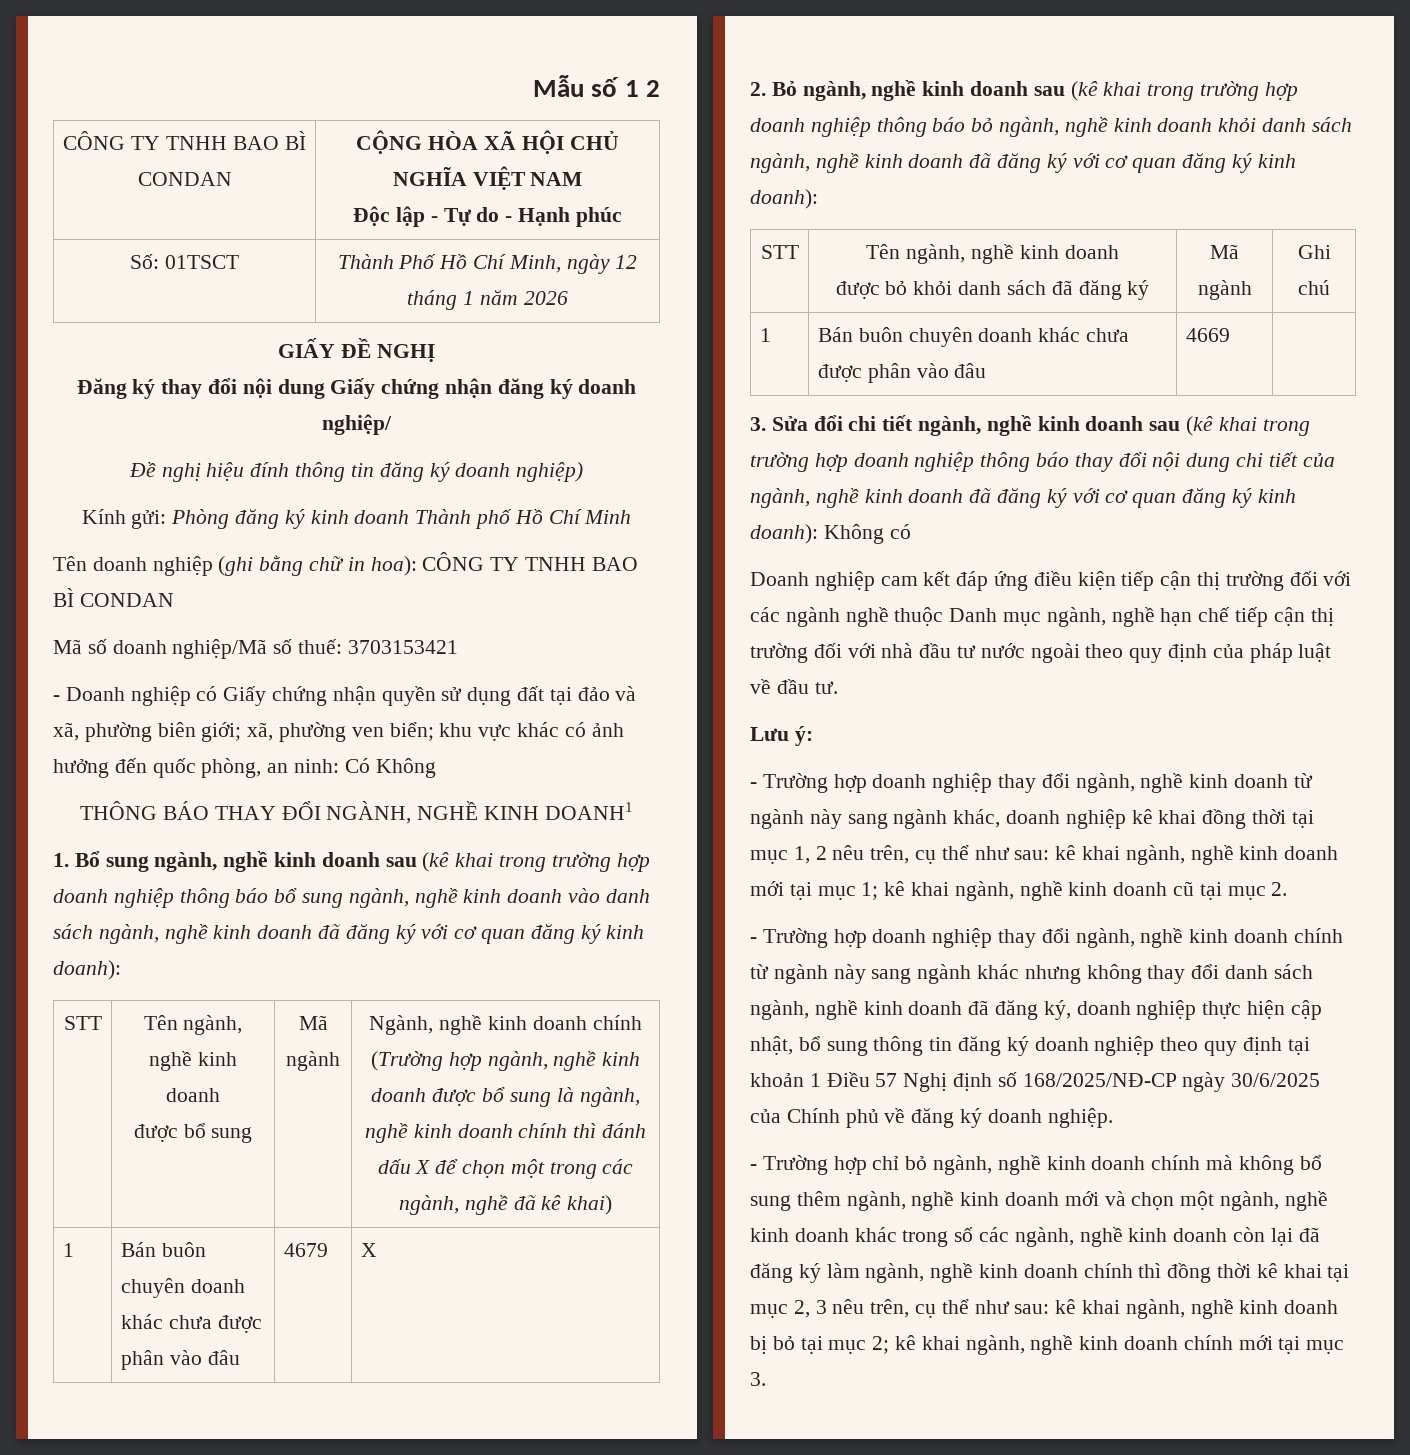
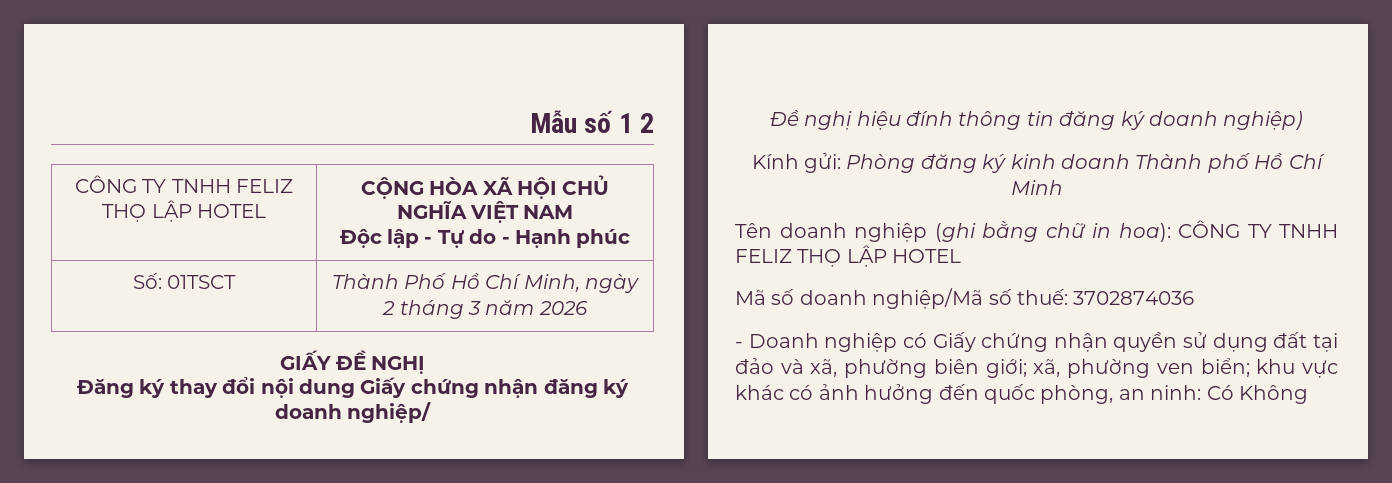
[232,131,306,150] [137,172,232,186] BAO BÌ CONDAN -> [236,179,294,193] [102,200,266,222] FELIZ THỌ LẬP HOTEL
[615,255,638,269] [407,290,475,310] 12 tháng 1 -> [382,300,482,319] 2 tháng 3
[591,557,638,571] [53,588,174,607] BAO BÌ CONDAN -> [735,245,962,267] FELIZ THỌ LẬP HOTEL
[347,640,458,654] 3703153421 -> [1073,291,1195,305] 3702874036
[80,801,633,824] [53,851,650,872] [53,888,650,908] [53,924,645,944] [53,960,121,980] [63,1016,102,1030] [143,1015,243,1035] [149,1051,237,1071] [166,1088,220,1102] [133,1123,253,1143] [298,1015,328,1030] [286,1051,340,1071] [369,1015,642,1035] [370,1051,641,1071] [371,1087,640,1107] [364,1123,647,1143] [377,1159,634,1179] [398,1195,613,1215] [62,1243,74,1257] [120,1242,206,1257] [120,1278,245,1298] [120,1314,262,1333] [120,1350,240,1370] [283,1243,328,1257] [360,1243,377,1257] [750,80,1298,101] [750,117,1352,137] [750,153,1296,173] [750,189,818,209] [760,245,799,259] [866,244,1119,264] [835,280,1150,300] [1210,244,1239,259] [1197,280,1252,300] [1297,245,1331,259] [1298,280,1330,295] [759,328,771,342] [817,327,1130,347] [817,363,987,383] [1185,328,1230,342] [750,415,1310,436] [750,452,1335,472] [750,488,1296,508] [750,524,911,544] [750,571,1352,591] [750,607,1334,627] [750,643,1332,663] [750,679,838,694] [750,726,813,746] [750,773,1313,793] [750,809,1314,829] [750,845,1339,865] [750,881,1288,901] [750,928,1343,948] [750,964,1313,984] [750,1000,1322,1020] [750,1036,1310,1056] [750,1072,1321,1092] [750,1108,1113,1128] [750,1155,1322,1175] [750,1191,1328,1211] [750,1227,1320,1247] [750,1263,1350,1283] [750,1299,1339,1319] [750,1335,1345,1355] [750,1372,766,1386] // THÔNG BÁO THAY ĐỔI NGÀNH, NGHỀ KINH DOANH1 // 1. Bổ sung ngành, nghề kinh doanh sau (kê khai trong trường hợp doanh nghiệp thông báo bổ sung ngành, nghề kinh doanh vào danh sách ngành, nghề kinh doanh đã đăng ký với cơ quan đăng ký kinh doanh): // STT | Tên ngành, nghề kinh doanh // được bổ sung | Mã ngành | Ngành, nghề kinh doanh chính (Trường hợp ngành, nghề kinh doanh được bổ sung là ngành, nghề kinh doanh chính thì đánh dấu X để chọn một trong các ngành, nghề đã kê khai) // 1 | Bán buôn chuyên doanh khác chưa được phân vào đâu | 4679 | X // 2. Bỏ ngành, nghề kinh doanh sau (kê khai trong trường hợp doanh nghiệp thông báo bỏ ngành, nghề kinh doanh khỏi danh sách ngành, nghề kinh doanh đã đăng ký với cơ quan đăng ký kinh doanh): // STT | Tên ngành, nghề kinh doanh // được bỏ khỏi danh sách đã đăng ký | Mã ngành | Ghi chú // 1 | Bán buôn chuyên doanh khác chưa được phân vào đâu | 4669 | // 3. Sửa đổi chi tiết ngành, nghề kinh doanh sau (kê khai trong trường hợp doanh nghiệp thông báo thay đổi nội dung chi tiết của ngành, nghề kinh doanh đã đăng ký với cơ quan đăng ký kinh doanh): Không có // Doanh nghiệp cam kết đáp ứng điều kiện tiếp cận thị trường đối với các ngành nghề thuộc Danh mục ngành, nghề hạn chế tiếp cận thị trường đối với nhà đầu tư nước ngoài theo quy định của pháp luật về đầu tư. // Lưu ý: // - Trường hợp doanh nghiệp thay đổi ngành, nghề kinh doanh từ ngành này sang ngành khác, doanh nghiệp kê khai đồng thời tại mục 1, 2 nêu trên, cụ thể như sau: kê khai ngành, nghề kinh doanh mới tại mục 1; kê khai ngành, nghề kinh doanh cũ tại mục 2. // - Trường hợp doanh nghiệp thay đổi ngành, nghề kinh doanh chính từ ngành này sang ngành khác nhưng không thay đổi danh sách ngành, nghề kinh doanh đã đăng ký, doanh nghiệp thực hiện cập nhật, bổ sung thông tin đăng ký doanh nghiệp theo quy định tại khoản 1 Điều 57 Nghị định số 168/2025/NĐ-CP ngày 30/6/2025 của Chính phủ về đăng ký doanh nghiệp. // - Trường hợp chỉ bỏ ngành, nghề kinh doanh chính mà không bổ sung thêm ngành, nghề kinh doanh mới và chọn một ngành, nghề kinh doanh khác trong số các ngành, nghề kinh doanh còn lại đã đăng ký làm ngành, nghề kinh doanh chính thì đồng thời kê khai tại mục 2, 3 nêu trên, cụ thể như sau: kê khai ngành, nghề kinh doanh bị bỏ tại mục 2; kê khai ngành, nghề kinh doanh chính mới tại mục 3. -> (1308, 394) none

